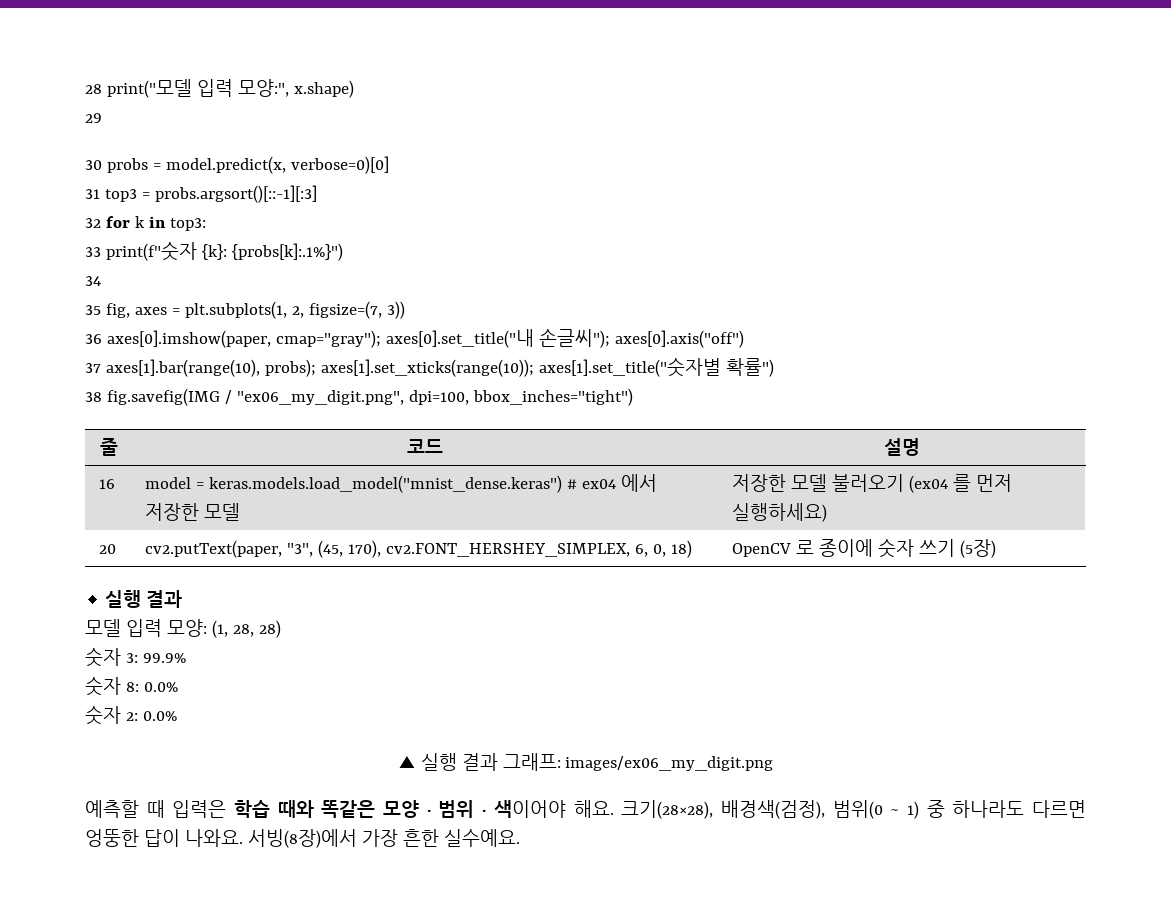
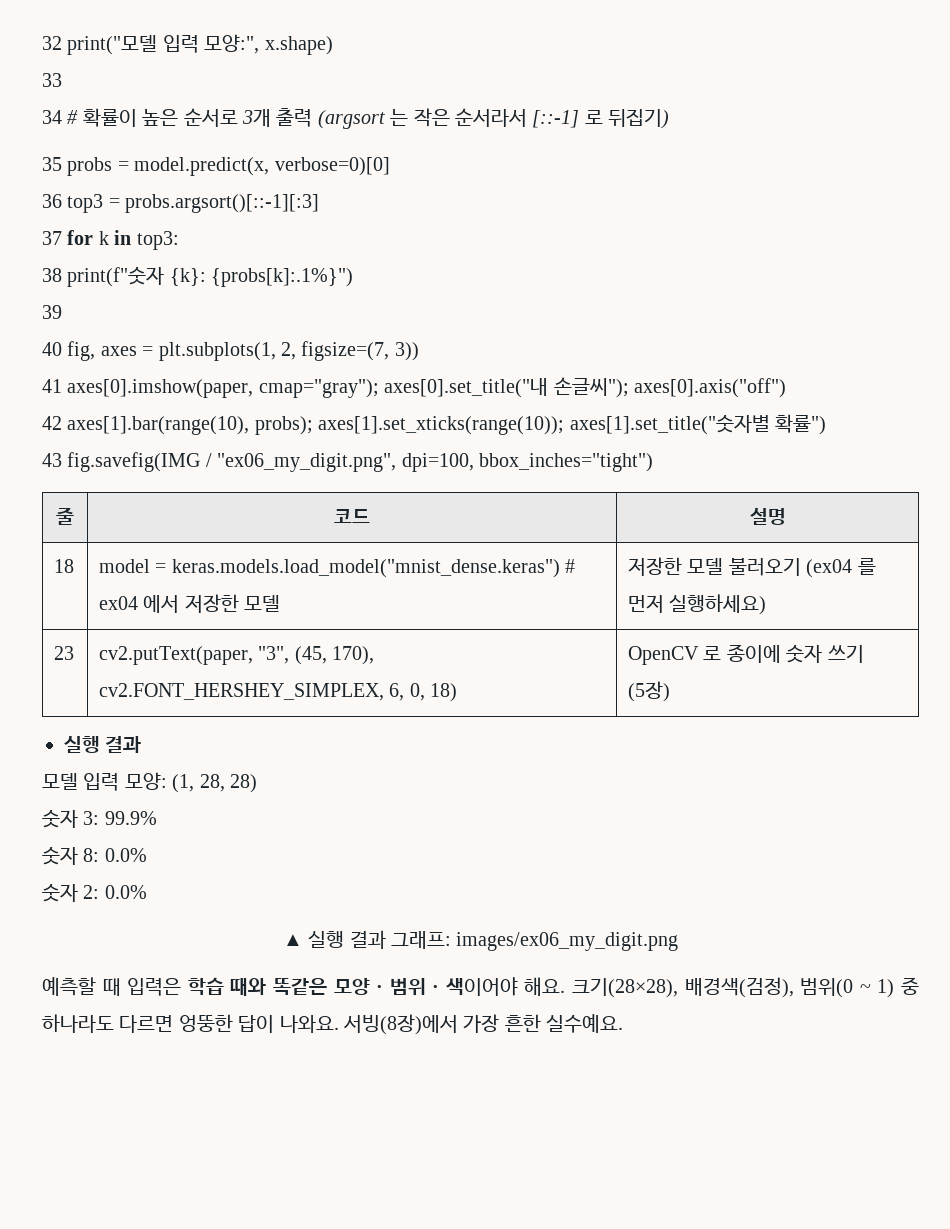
[85,84,102,94] 28 -> [42,36,62,50] 32
[85,113,102,123] [85,160,102,170] 29 // 30 -> [42,73,62,87] [42,108,670,129] [42,157,62,171] 33 // 34 # 확률이 높은 순서로 3개 출력 (argsort 는 작은 순서라서 [::-1] 로 뒤집기) // 35
[85,189,100,199] 31 -> [42,194,62,208] 36
[85,218,101,228] 32 -> [42,231,62,245] 37
[85,247,101,257] 33 -> [42,268,62,282] 38
[85,276,101,286] [85,305,101,315] 34 // 35 -> [42,305,62,319] [42,342,62,356] 39 // 40
[85,334,102,344] 36 -> [42,379,62,393] 41
[85,363,101,373] 37 -> [42,416,62,430] 42
[85,392,102,402] 38 -> [42,453,62,467] 43
[98,479,115,489] 16 -> [54,559,75,573] 18
[98,544,116,554] 20 -> [54,646,75,660] 23

